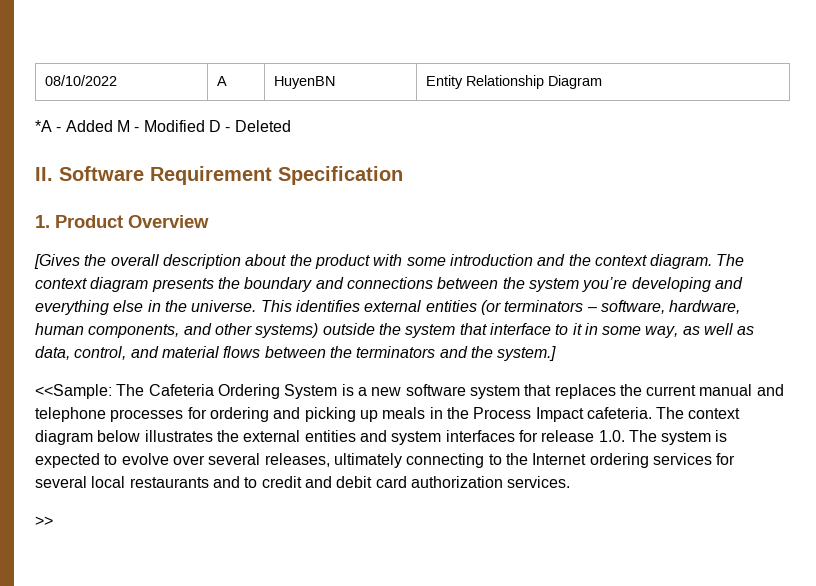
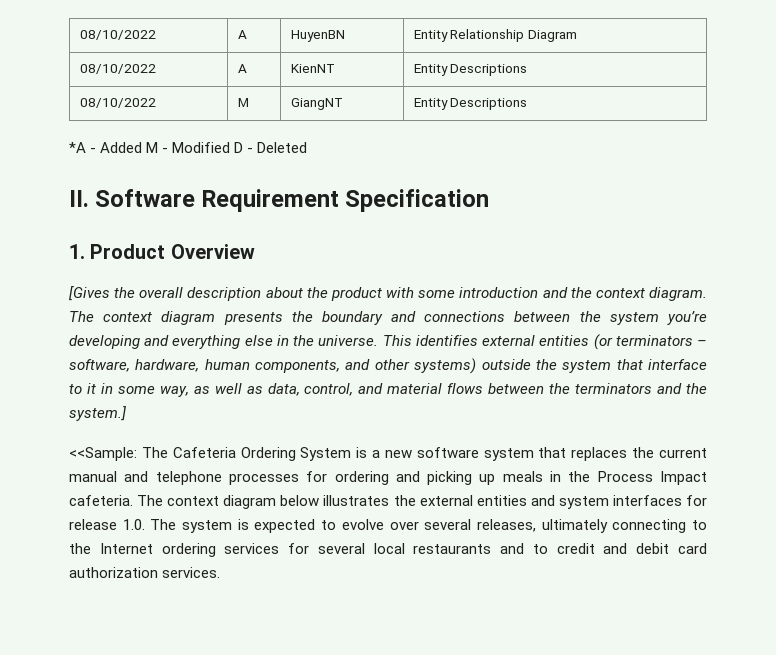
(602, 82) none -> [79,64,156,74] [237,64,247,73] [290,64,335,73] [413,64,528,76] [79,98,156,108] [237,98,249,107] [290,98,343,110] [413,98,528,110] // 08/10/2022 | A | KienNT | Entity Descriptions // 08/10/2022 | M | GiangNT | Entity Descriptions
[35,516,53,526] // >> -> (221, 572) none

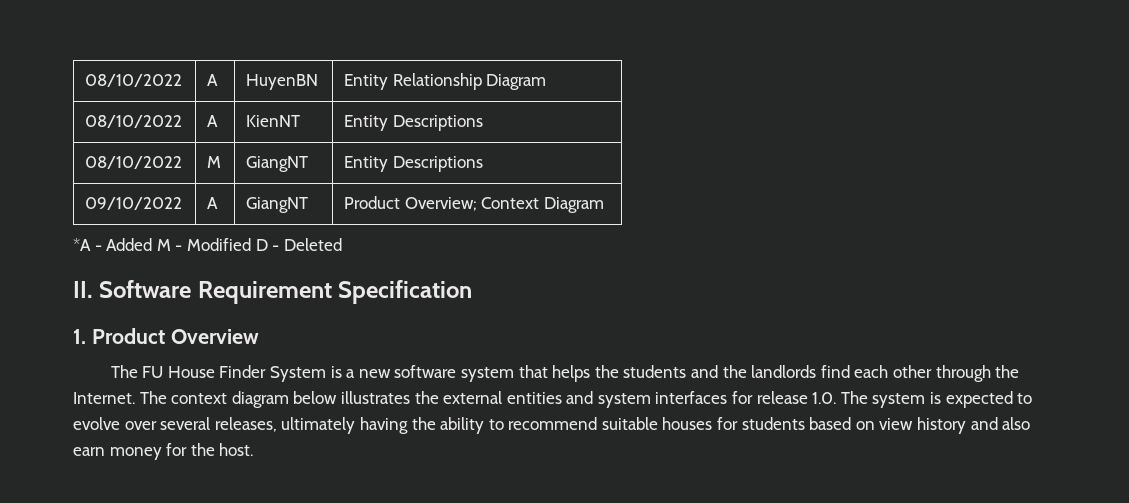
(528, 104) none -> [85,197,183,210] [207,197,219,209] [246,197,309,213] [344,196,604,213] // 09/10/2022 | A | GiangNT | Product Overview; Context Diagram
[69,286,707,301] [69,311,708,325] [69,334,708,350] [69,358,708,374] [69,383,707,397] [69,406,126,421] [69,447,296,461] [Gives the overall description about the product with some introduction and the context diagram. The context diagram presents the boundary and connections between the system you’re developing and everything else in the universe. This identifies external entities (or terminators – software, hardware, human components, and other systems) outside the system that interface to it in some way, as well as data, control, and material flows between the terminators and the system.] // <<Sample: The Cafeteria Ordering -> [110,365,267,378] The FU House Finder
[571,447,707,461] [69,471,707,485] [69,495,133,506] replaces the current manual and telephone processes for ordering and picking up meals in the Process Impact cafeteria. -> [552,365,1020,382] [73,392,135,404] helps the students and the landlords find each other through the Internet.
[612,519,707,533] [69,543,707,557] [69,567,221,578] connecting to the Internet ordering services for several local restaurants and to credit and debit card authorization services. -> [359,417,1031,434] [73,443,254,460] having the ability to recommend suitable houses for students based on view history and also earn money for the host.

